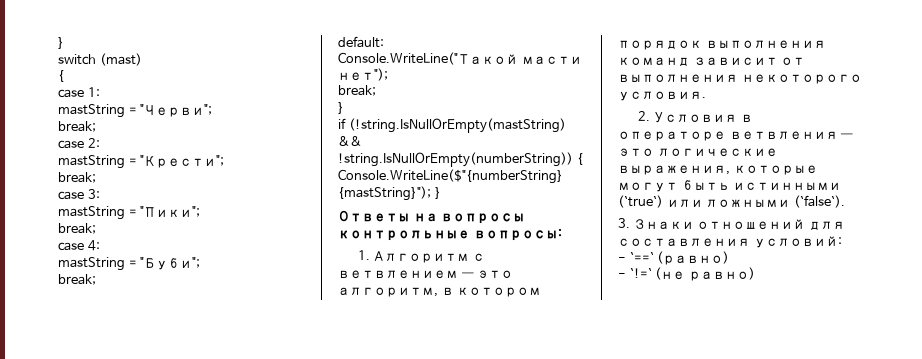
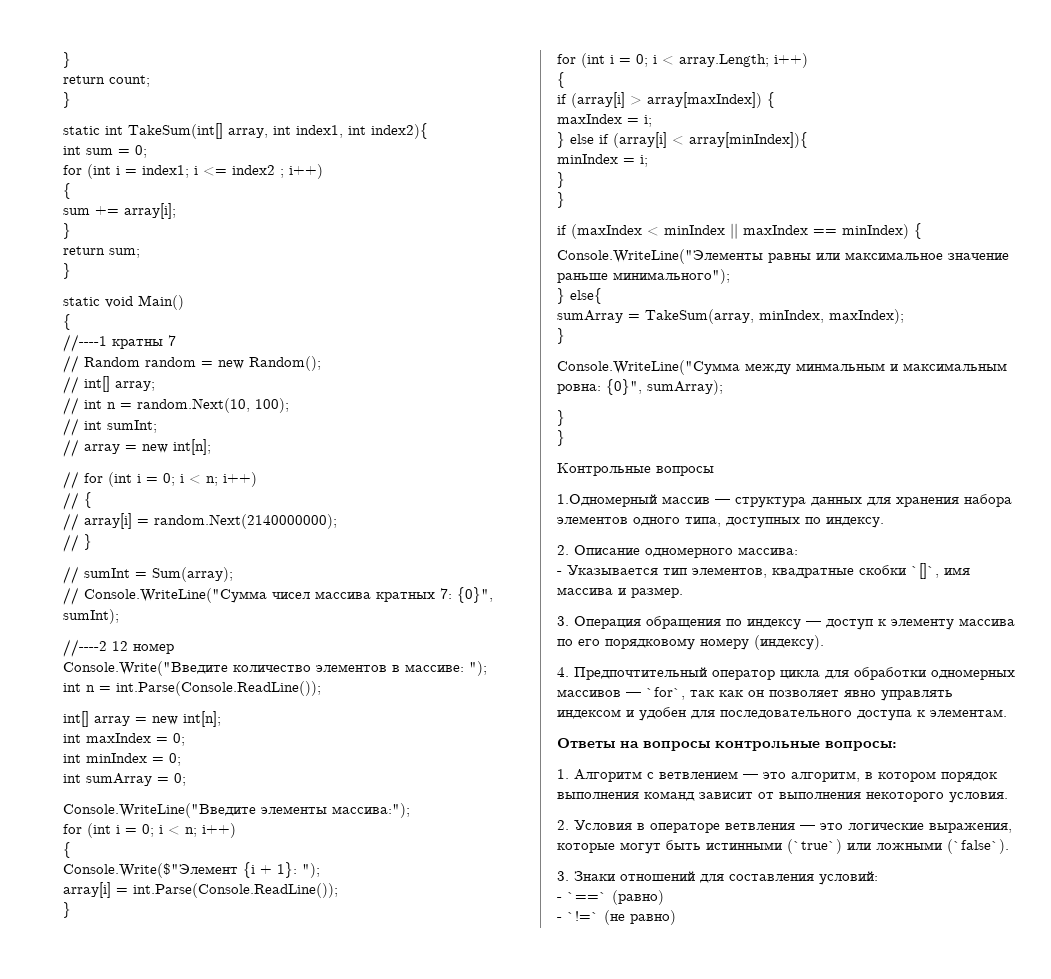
[58,37,64,49] [58,53,142,66] [58,70,64,82] [58,87,100,98] [58,104,213,118] [58,121,96,132] [58,138,100,149] [58,155,225,169] [58,172,96,183] [58,189,100,200] [58,206,201,220] [58,223,96,234] [58,240,100,251] [58,257,201,271] [58,274,96,285] [338,36,384,48] [338,52,582,65] [338,68,388,81] [338,85,376,96] [338,102,344,114] [338,118,566,133] [338,136,362,146] [338,152,583,167] [338,169,563,184] [338,186,441,201] } // switch (mast) // { // case 1: // mastString = "Черви"; // break; // case 2: // mastString = "Крести"; // break; // case 3: // mastString = "Пики"; // break; // case 4: // mastString = "Буби"; // break; // default: // Console.WriteLine("Такой масти нет"); // break; // } // if (!string.IsNullOrEmpty(mastString) && !string.IsNullOrEmpty(numberString)) { Console.WriteLine($"{numberString} {mastString}"); } -> [63,52,71,68] [63,75,150,87] [63,92,71,108] [63,123,428,139] [63,145,147,158] [63,164,323,179] [63,183,71,199] [63,203,176,219] [63,223,71,239] [63,246,140,258] [63,263,71,279] [63,295,184,310] [63,314,71,330] [63,334,176,352] [63,355,321,373] [63,376,155,394] [63,397,289,415] [63,418,157,436] [63,439,211,457] [63,471,257,489] [63,492,92,510] [63,513,337,531] [63,534,92,552] [63,566,233,584] [63,587,493,605] [63,609,119,624] [63,639,174,657] [63,661,487,676] [63,681,321,696] [63,711,221,727] [63,733,185,746] [63,753,181,766] [63,773,186,786] [63,803,410,818] [63,823,236,838] [63,842,71,858] [63,862,320,878] [63,882,338,898] [63,902,71,918] [557,53,808,68] [557,72,565,88] [557,92,775,108] [557,114,652,127] [557,132,808,148] [557,154,648,167] [557,172,565,188] [557,192,565,208] [557,223,922,239] [557,249,1009,264] [557,269,730,284] [557,288,602,304] [557,309,904,324] [557,328,565,344] [557,360,1007,375] [557,379,723,395] [557,410,565,426] [557,430,565,446] [557,463,714,476] [557,494,1012,508] [557,516,884,528] [557,545,798,558] [557,563,970,579] [557,587,683,598] [557,616,1015,630] [557,635,824,650] [557,667,1015,680] [557,687,953,701] [557,707,1007,721] } // return count; // } // static int TakeSum(int[] array, int index1, int index2){ // int sum = 0; // for (int i = index1; i <= index2 ; i++) // { // sum += array[i]; // } // return sum; // } // static void Main() // { // //----1 кратны 7 // // Random random = new Random(); // // int[] array; // // int n = random.Next(10, 100); // // int sumInt; // // array = new int[n]; // // for (int i = 0; i < n; i++) // // { // // array[i] = random.Next(2140000000); // // } // // sumInt = Sum(array); // // Console.WriteLine("Сумма чисел массива кратных 7: {0}", sumInt); // //----2 12 номер // Console.Write("Введите количество элементов в массиве: "); // int n = int.Parse(Console.ReadLine()); // int[] array = new int[n]; // int maxIndex = 0; // int minIndex = 0; // int sumArray = 0; // Console.WriteLine("Введите элементы массива:"); // for (int i = 0; i < n; i++) // { // Console.Write($"Элемент {i + 1}: "); // array[i] = int.Parse(Console.ReadLine()); // } // for (int i = 0; i < array.Length; i++) // { // if (array[i] > array[maxIndex]) { // maxIndex = i; // } else if (array[i] < array[minIndex]){ // minIndex = i; // } // } // if (maxIndex < minIndex || maxIndex == minIndex) { // Console.WriteLine("Элементы равны или максимальное значение раньше минимального"); // } else{ // sumArray = TakeSum(array, minIndex, maxIndex); // } // Console.WriteLine("Сумма между минмальным и максимальным ровна: {0}", sumArray); // } // } // Контрольные вопросы // 1.Одномерный массив — структура данных для хранения набора элементов одного типа, доступных по индексу. // 2. Описание одномерного массива: // - Указывается тип элементов, квадратные скобки `[]`, имя массива и размер. // 3. Операция обращения по индексу — доступ к элементу массива по его порядковому номеру (индексу). // 4. Предпочтительный оператор цикла для обработки одномерных массивов — `for`, так как он позволяет явно управлять индексом и удобен для последовательного доступа к элементам.

